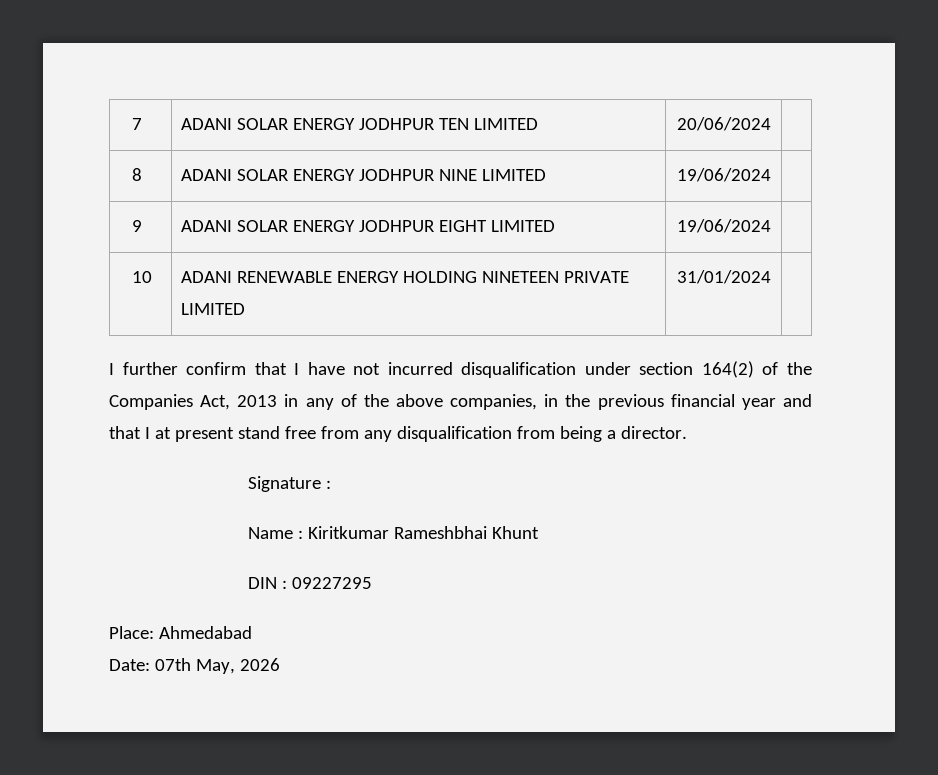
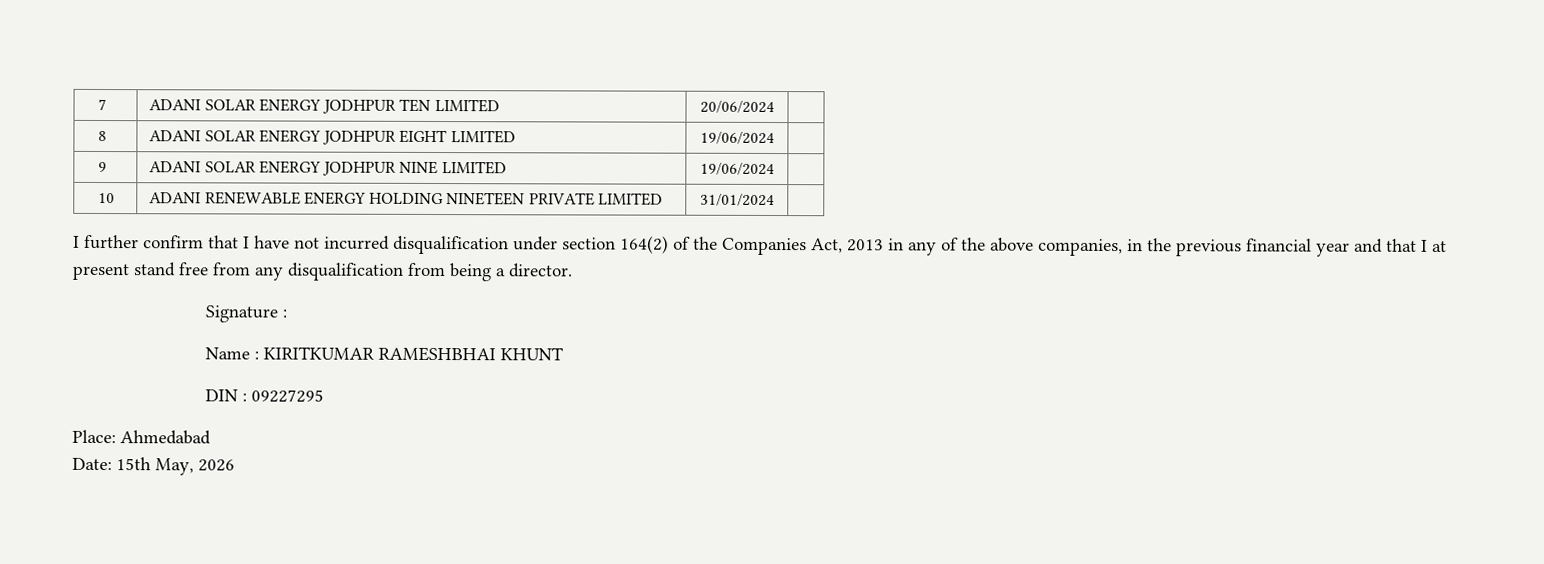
[439,169,478,181] NINE -> [399,129,448,144] EIGHT
[439,220,488,232] EIGHT -> [399,160,439,175] NINE
[308,526,540,539] Kiritkumar Rameshbhai Khunt -> [263,346,564,362] KIRITKUMAR RAMESHBHAI KHUNT
[154,658,191,671] 07th -> [116,457,151,471] 15th

